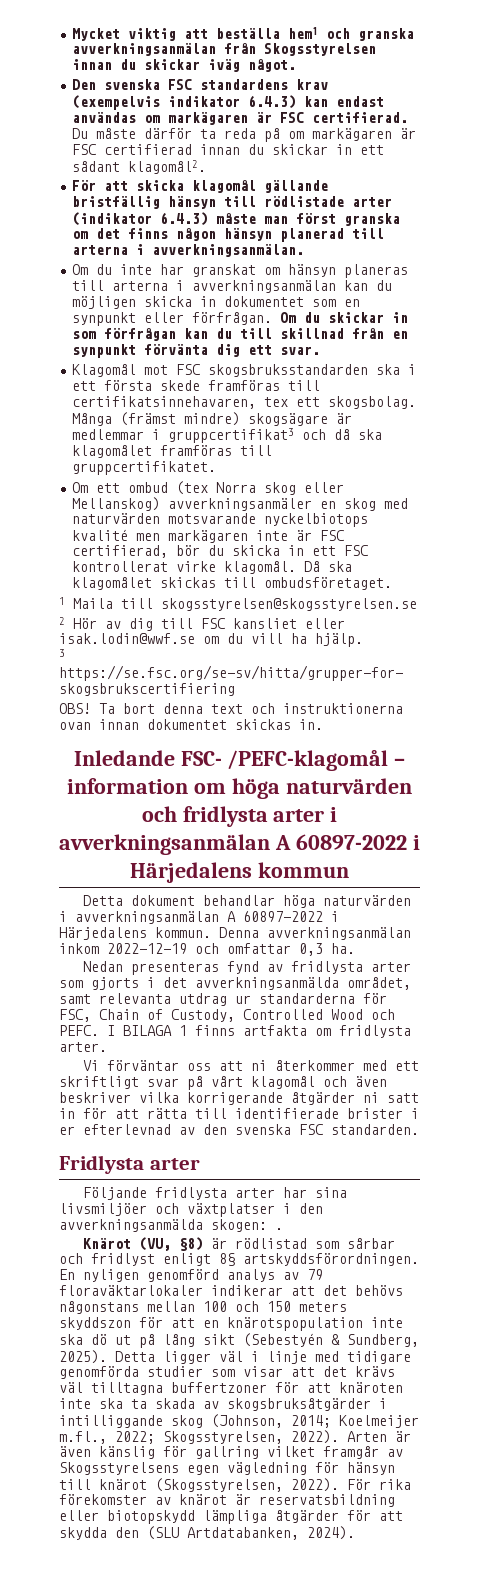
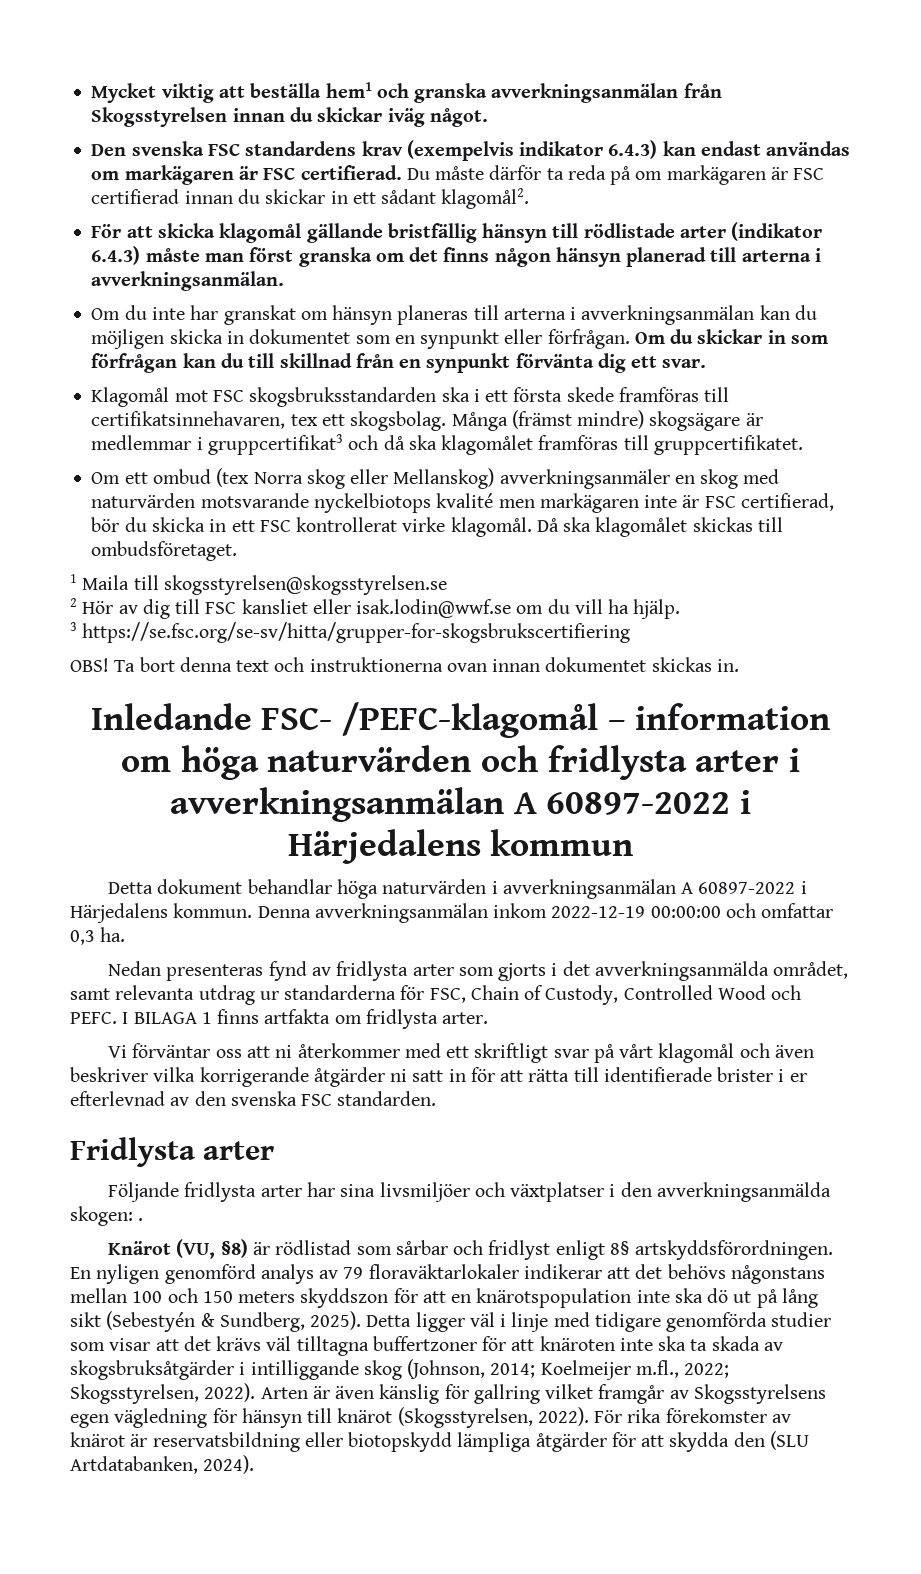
(187, 948) none -> [650,906,721,918] 00:00:00

